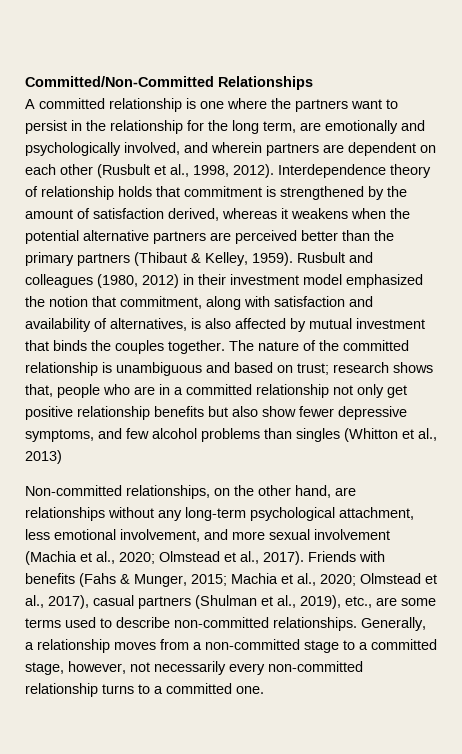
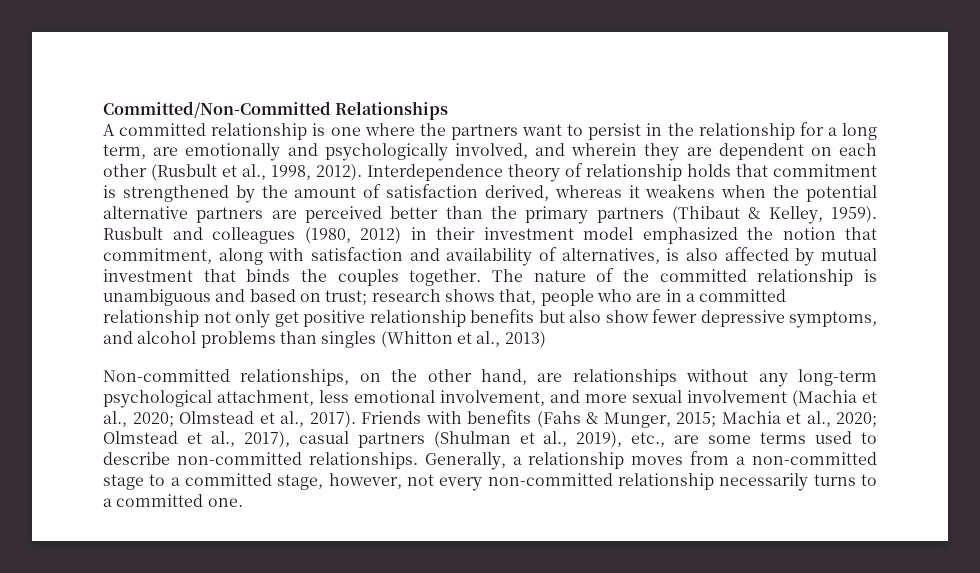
[208,120,228,131] the -> [827,127,837,136] a
[266,143,319,156] partners -> [644,143,680,161] they
[126,428,149,439] few -> (133, 337) none
[154,661,226,675] necessarily -> (435, 480) none
(98, 690) none -> [719,473,809,491] necessarily

